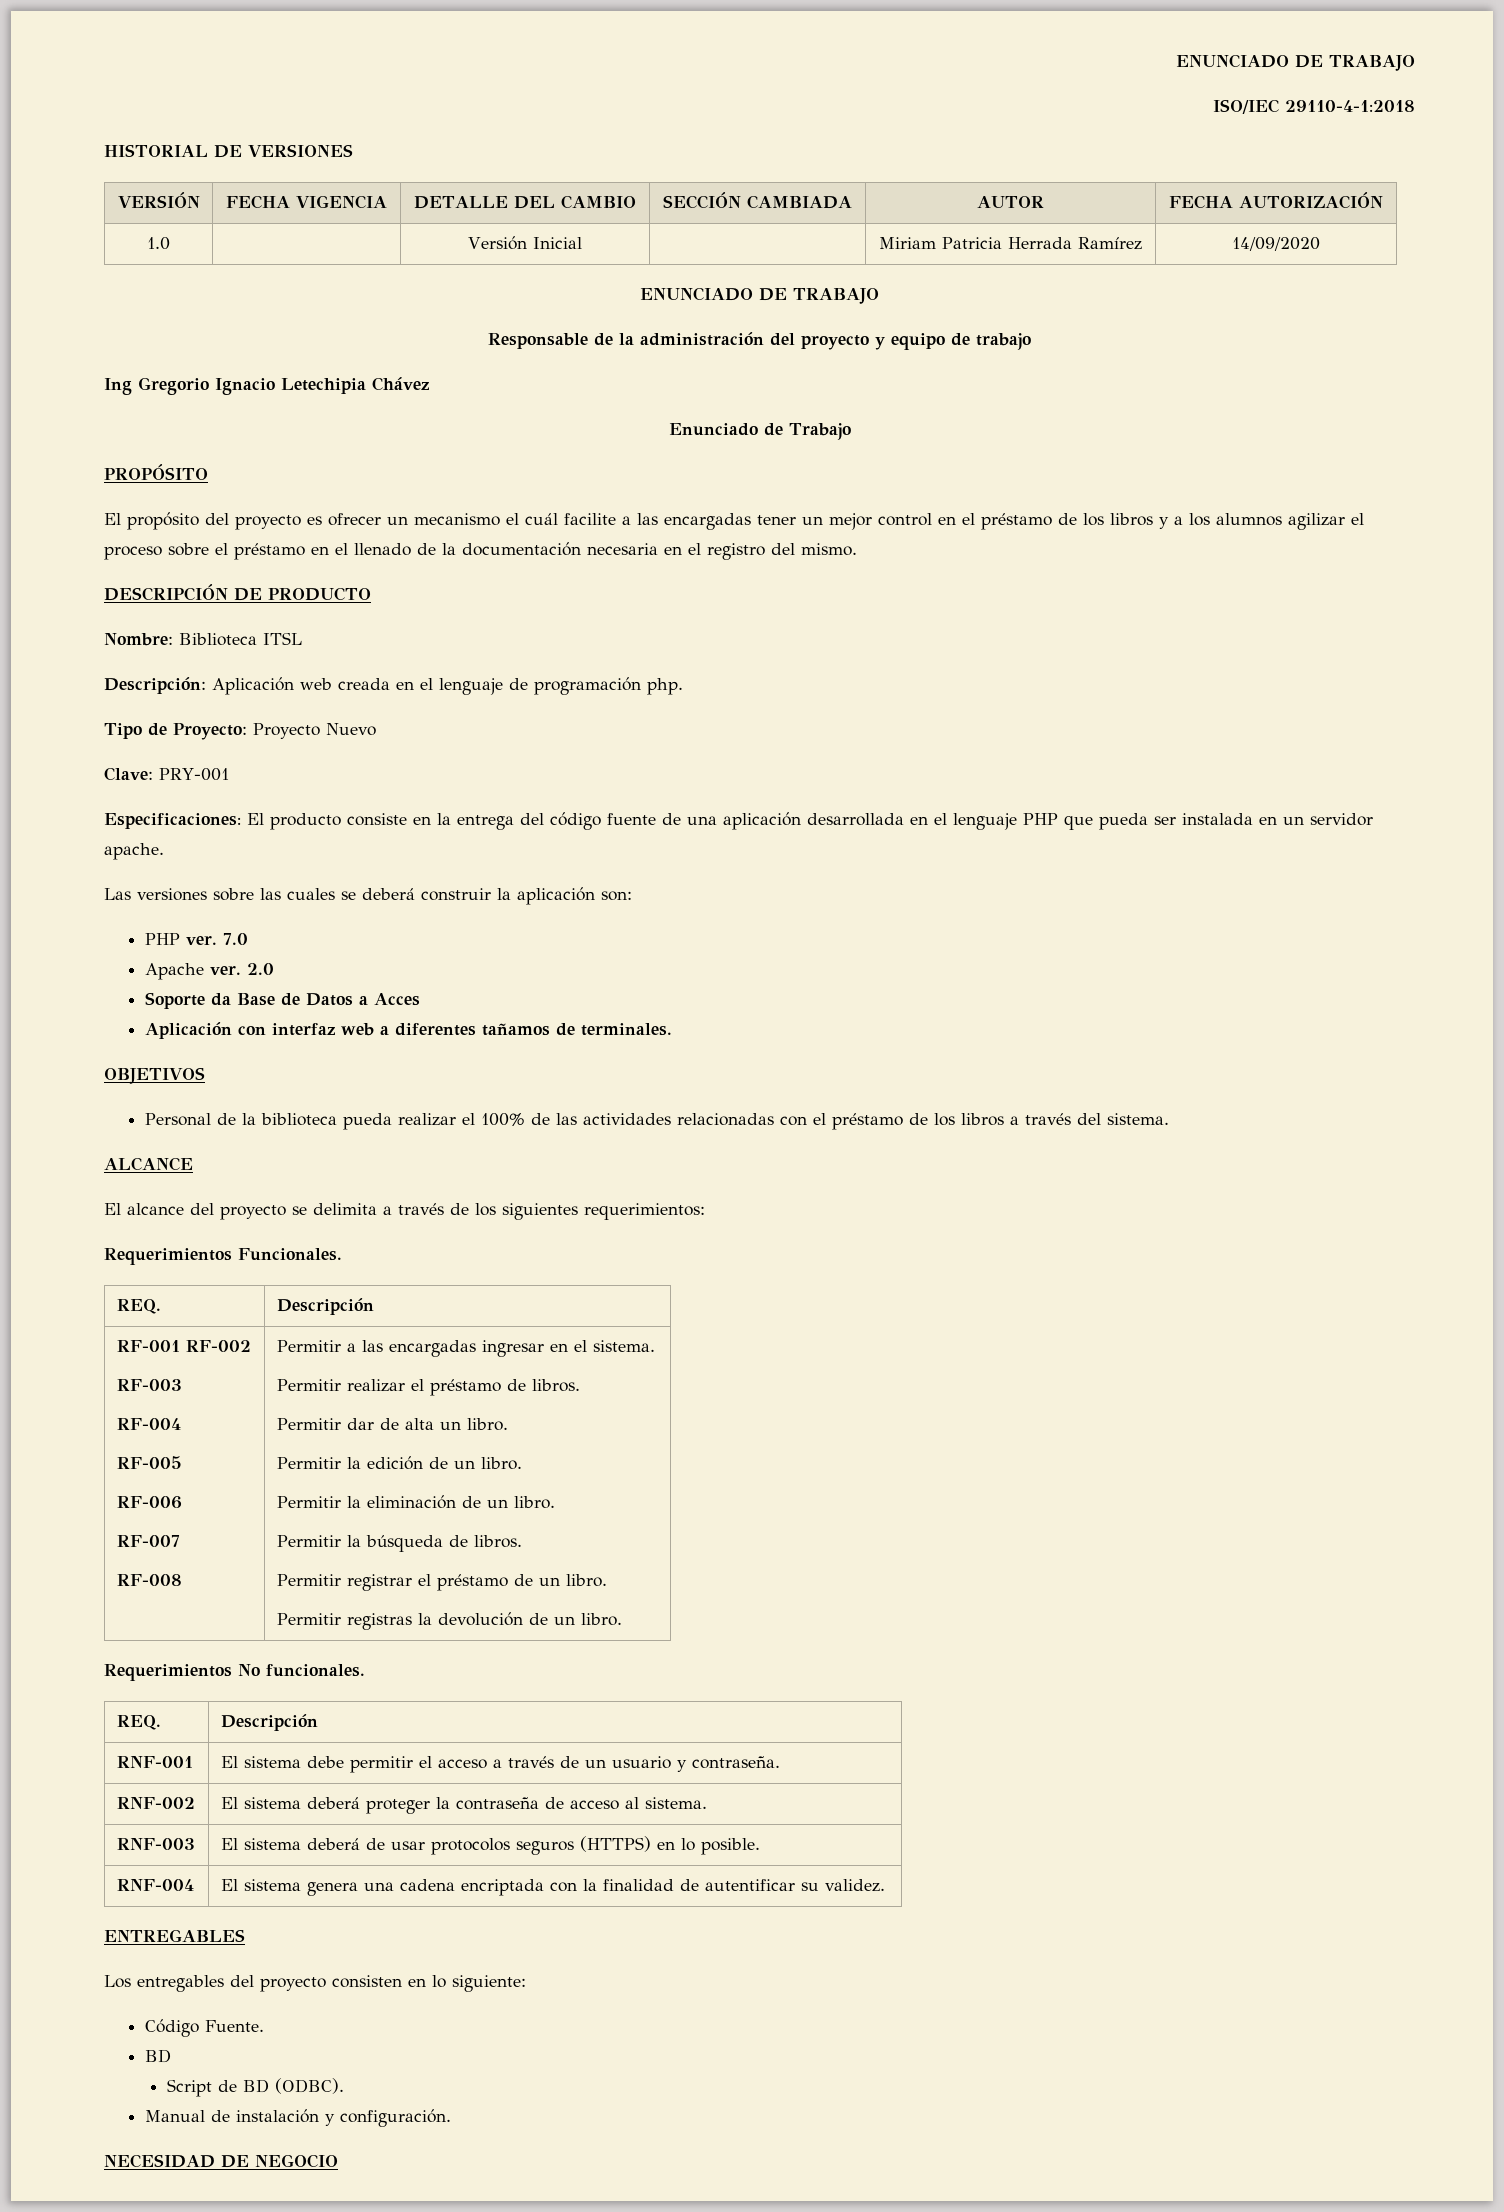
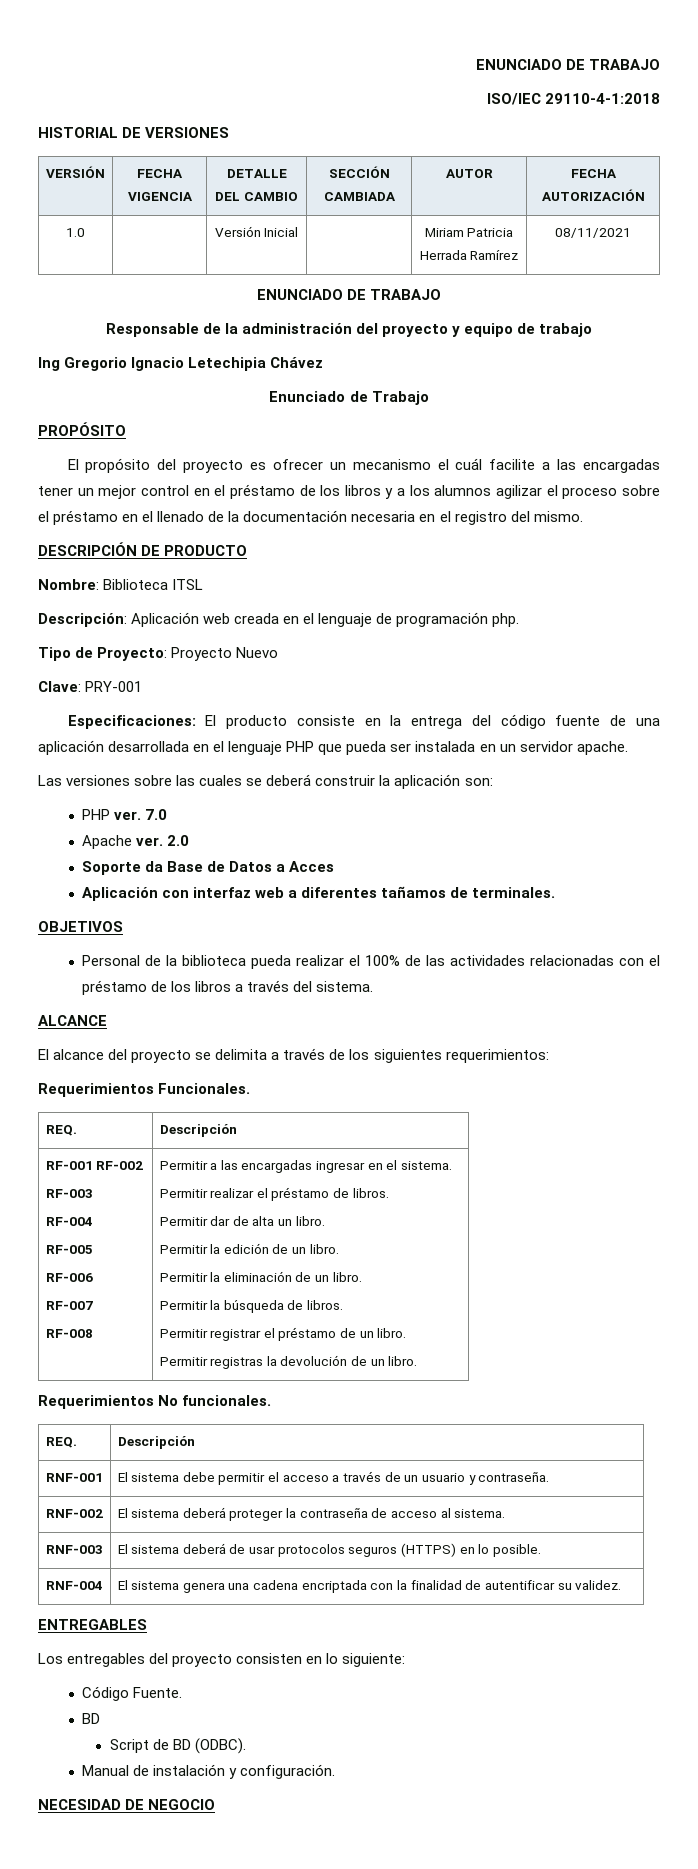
[1232,237,1320,251] 14/09/2020 -> [555,228,631,238] 08/11/2021

